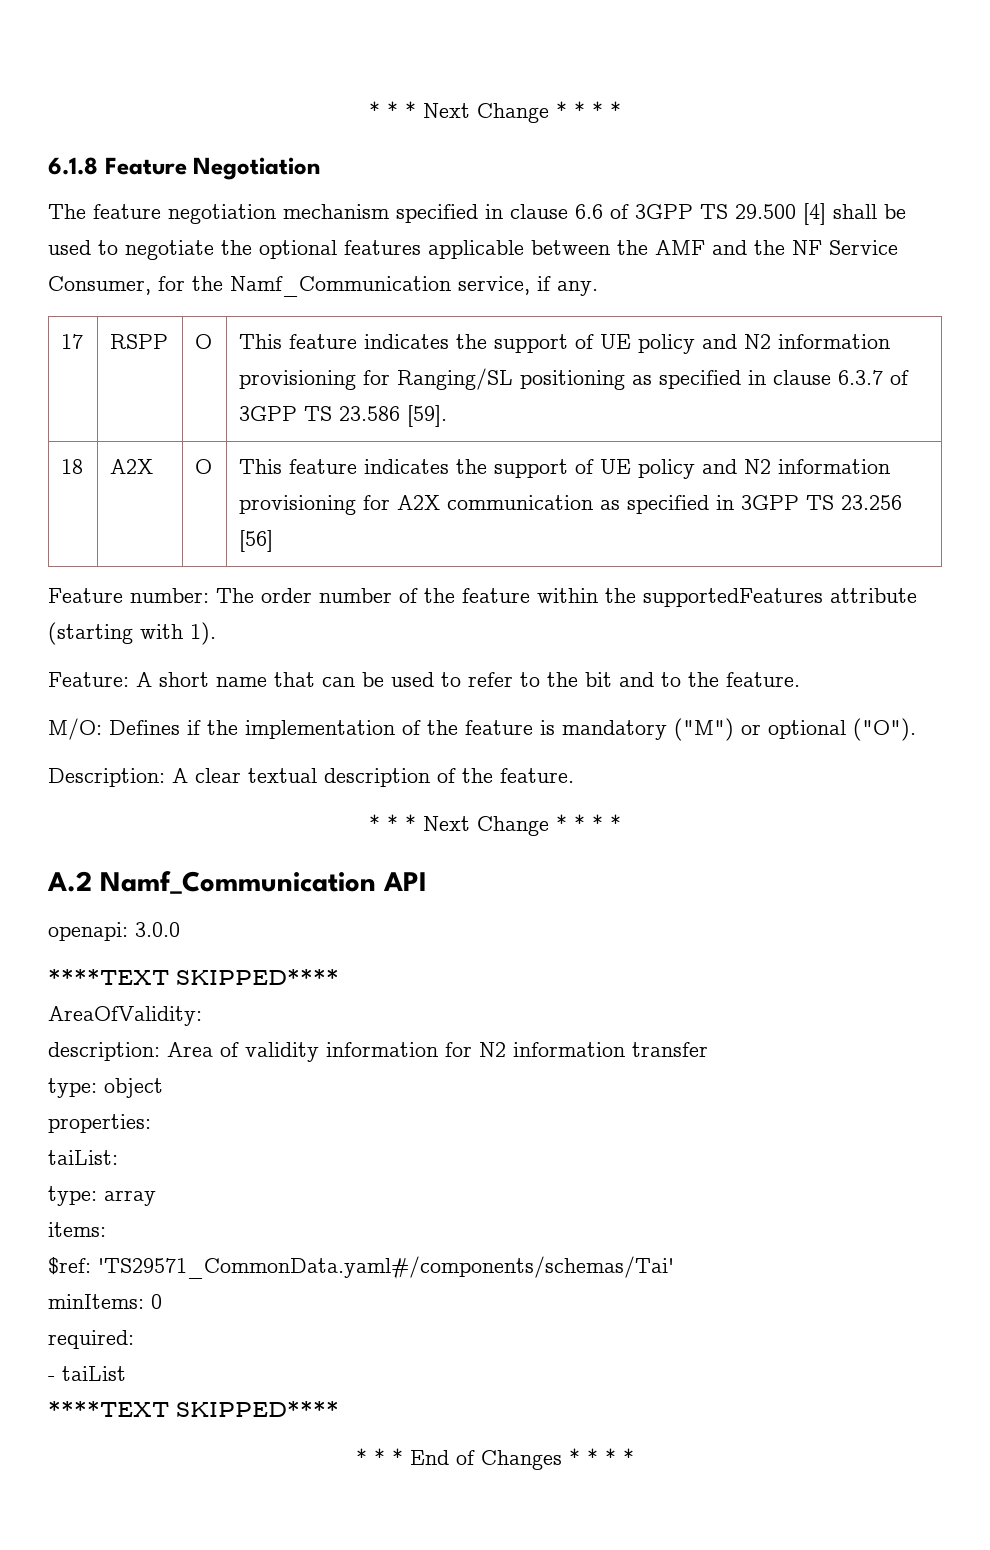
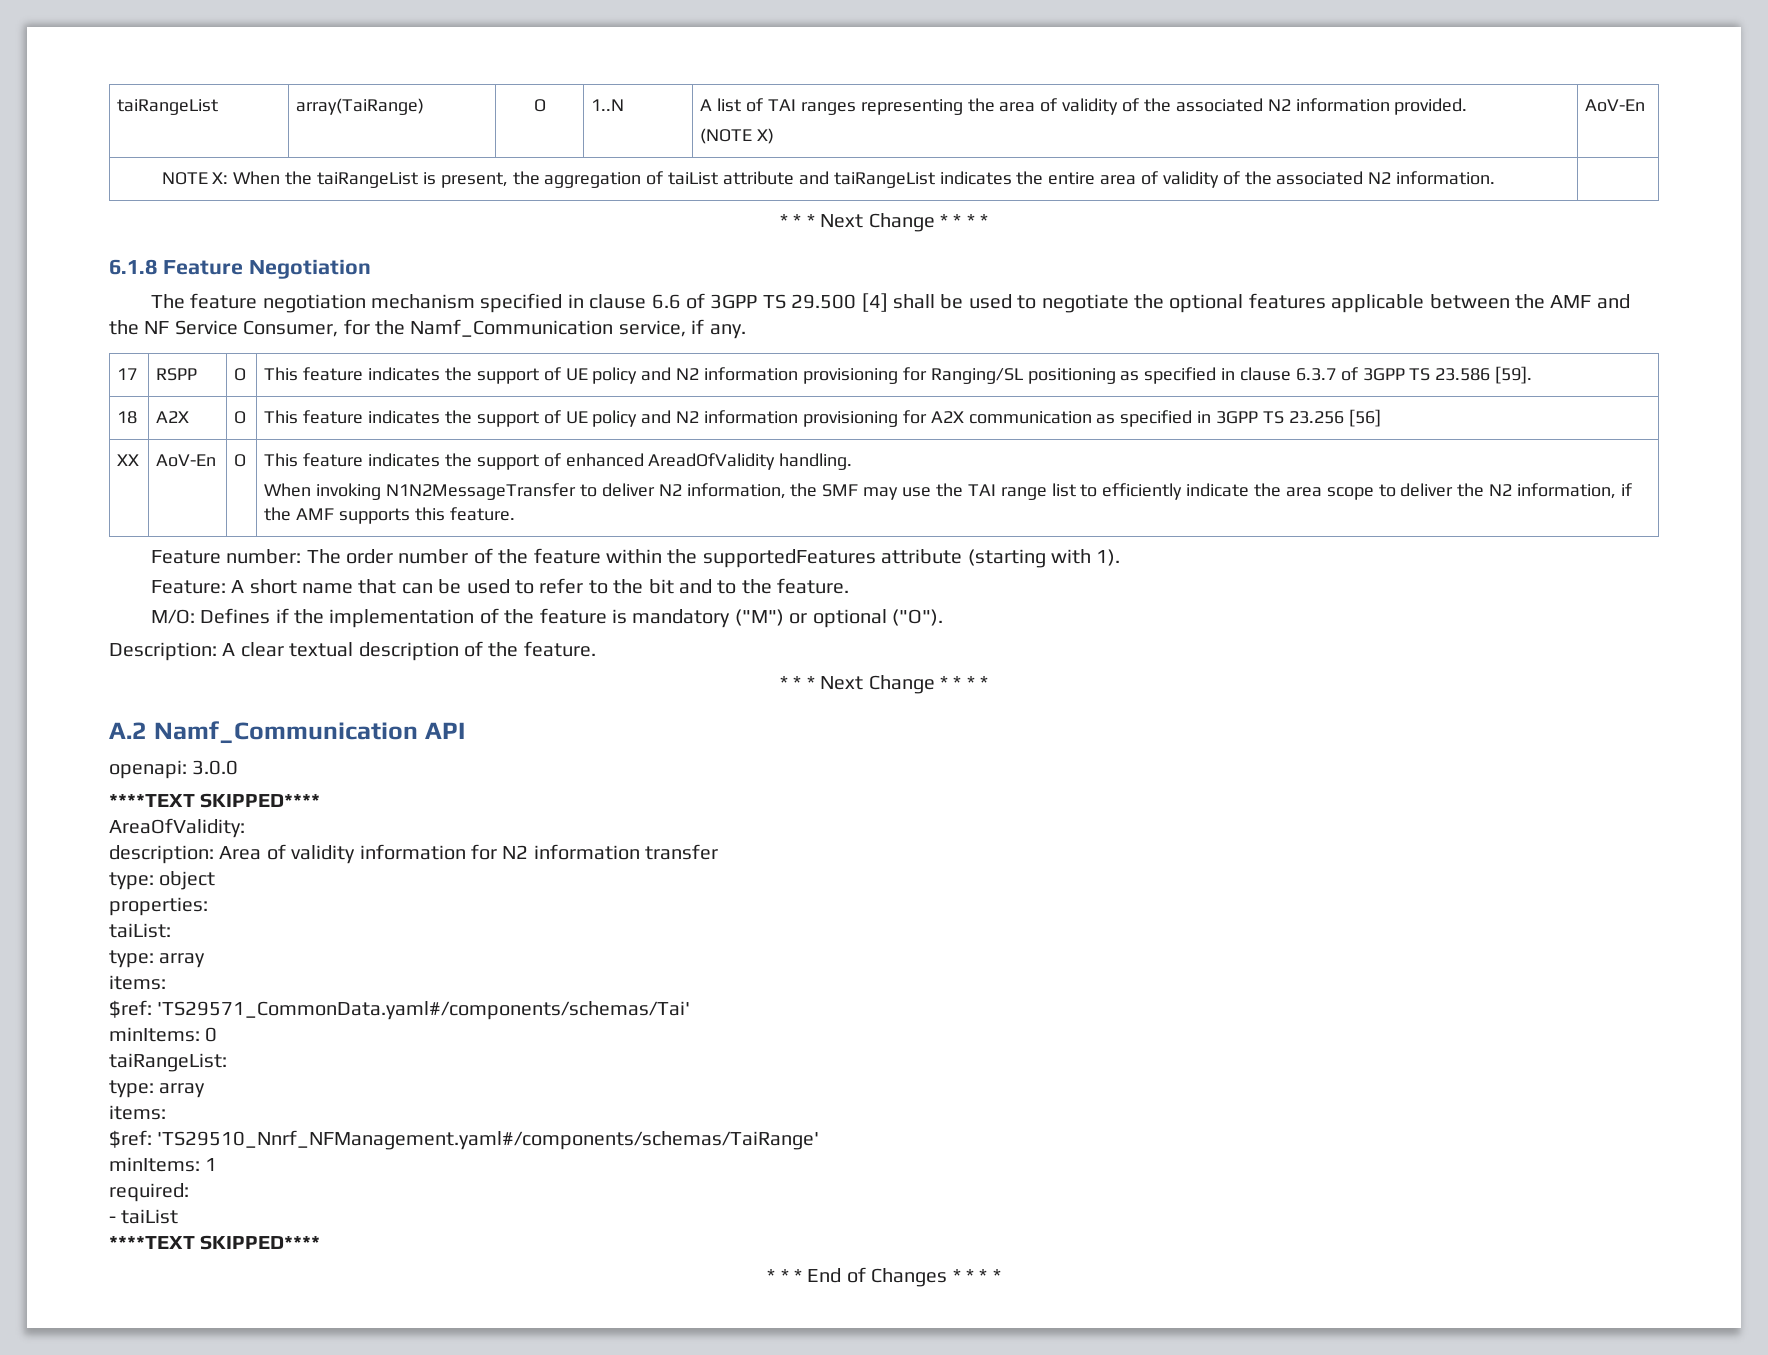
(369, 109) none -> [117,99,219,115] [296,98,425,115] [533,99,546,112] [591,99,625,111] [700,98,1468,115] [700,128,775,144] [1585,99,1646,112] [161,171,1496,188] taiRangeList | array(TaiRange) | O | 1..N | A list of TAI ranges representing the area of validity of the associated N2 information provided. // (NOTE X) | AoV-En // NOTE X: When the taiRangeList is present, the aggregation of taiList attribute and taiRangeList indicates the entire area of validity of the associated N2 information. | //
(274, 541) none -> [117,454,140,466] [156,454,217,467] [234,454,247,467] [264,453,853,470] [264,483,1632,500] [264,507,515,524] // XX | AoV-En | O | This feature indicates the support of enhanced AreadOfValidity handling. // When invoking N1N2MessageTransfer to deliver N2 information, the SMF may use the TAI range list to efficiently indicate the area scope to deliver the N2 information, if the AMF supports this feature.
(162, 1301) none -> [109,1053,227,1072] [109,1080,206,1098] [109,1105,166,1120] [109,1130,820,1150] [109,1157,218,1172] // taiRangeList: // type: array // items: // $ref: 'TS29510_Nnrf_NFManagement.yaml#/components/schemas/TaiRange' // minItems: 1

